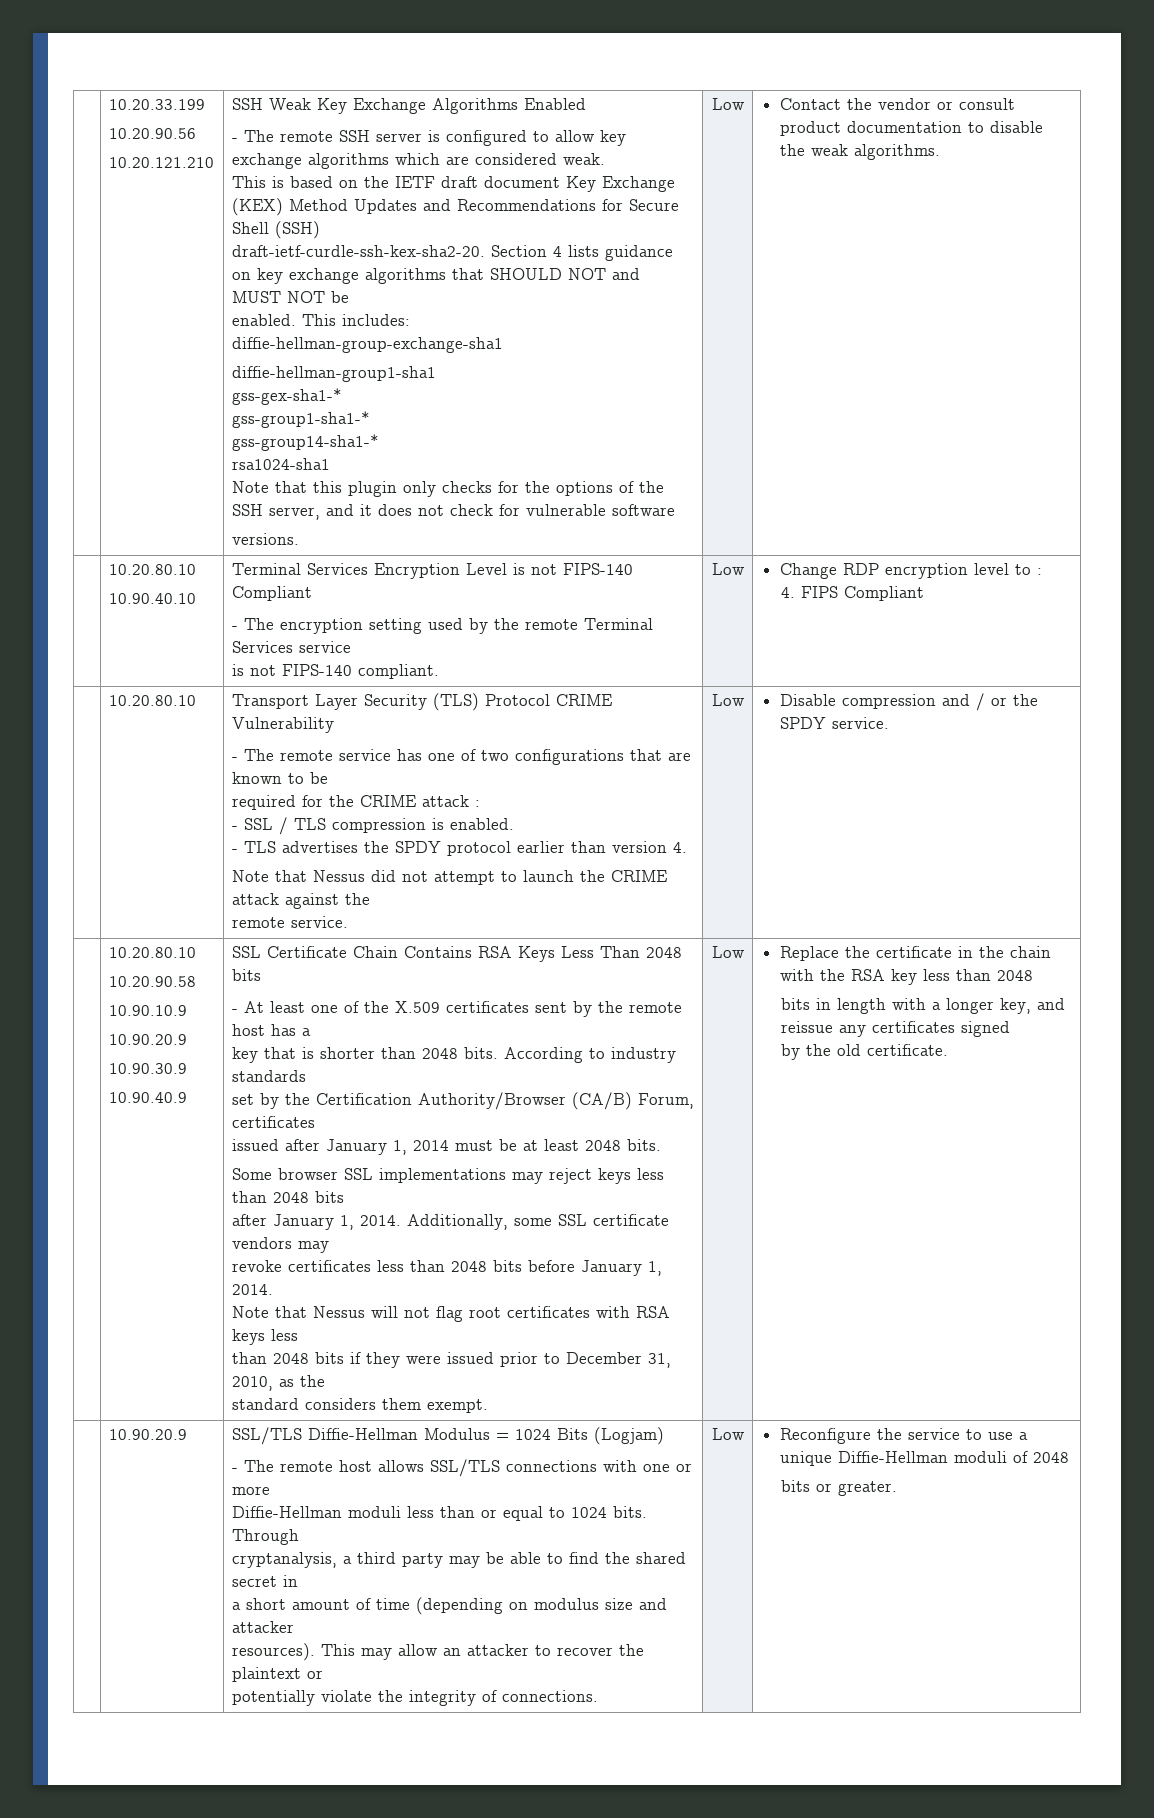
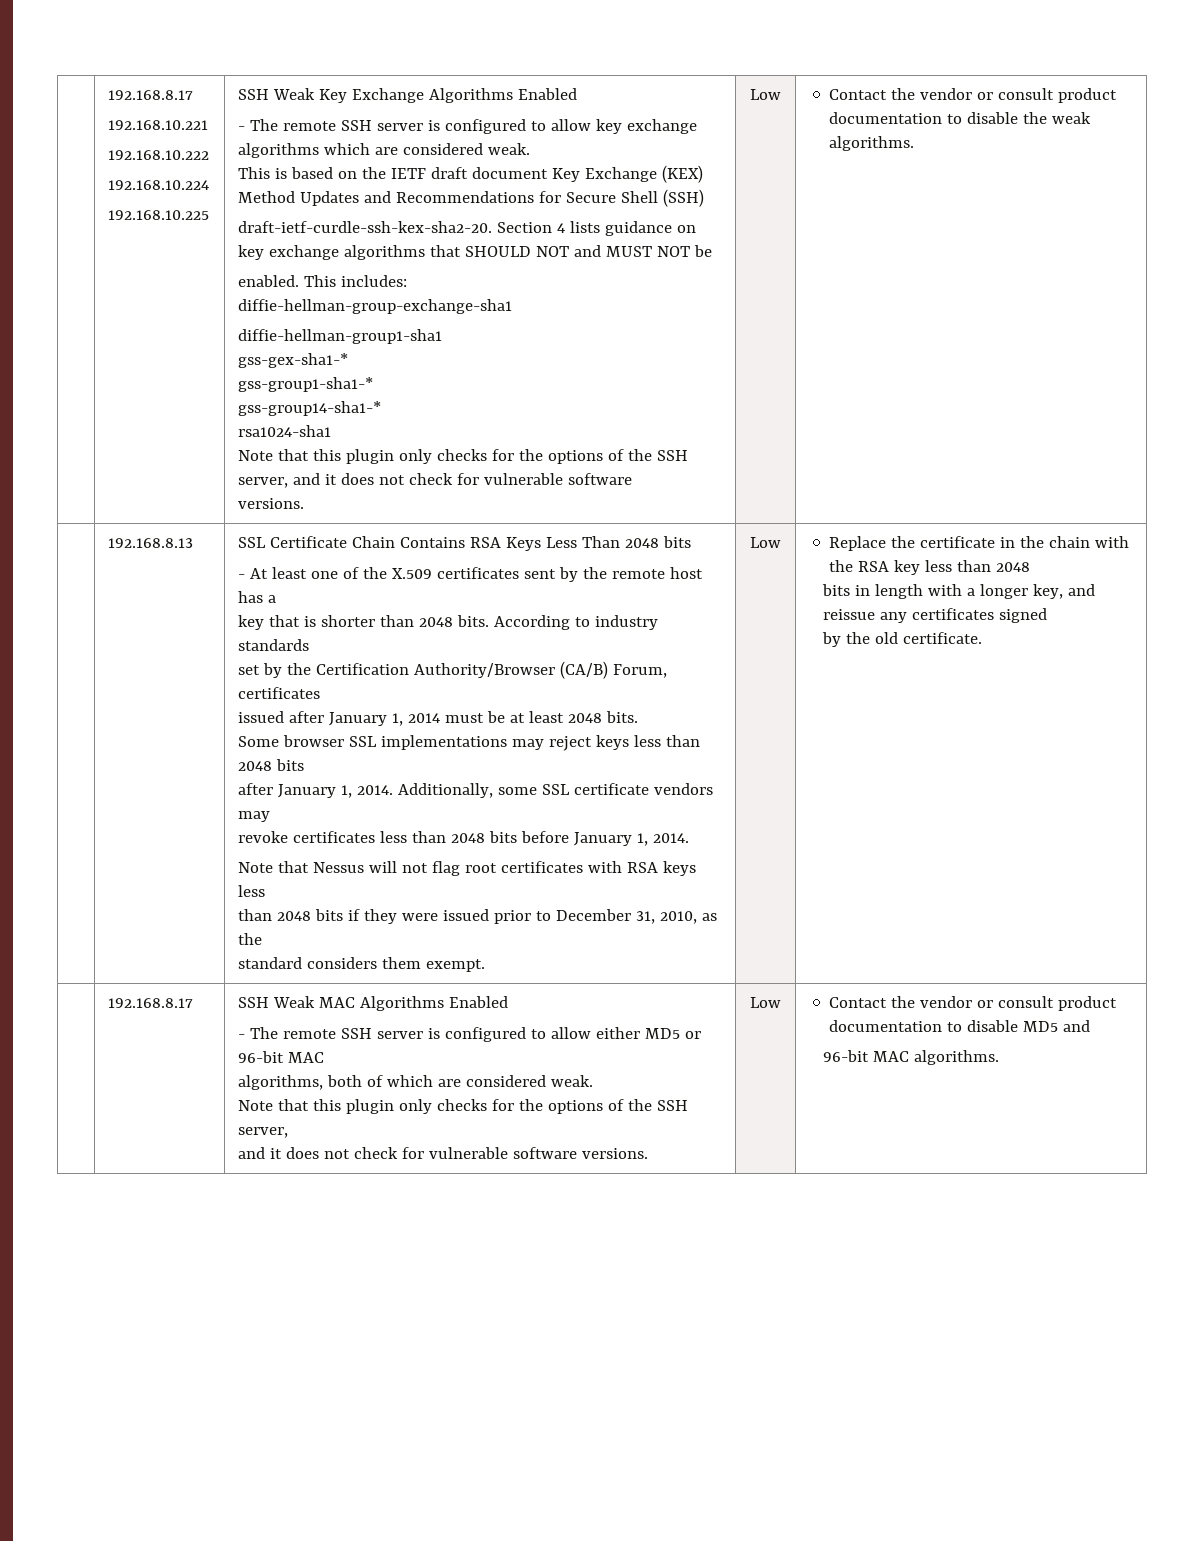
[108,99,205,110] [108,128,196,139] [108,157,214,168] | 10.20.33.199 // 10.20.90.56 // 10.20.121.210 -> [107,90,193,100] [107,120,208,130] [107,150,209,160] [107,180,209,190] [107,210,209,220] | 192.168.8.17 // 192.168.10.221 // 192.168.10.222 // 192.168.10.224 // 192.168.10.225
[108,564,196,575] [108,593,196,604] [231,563,633,579] [231,586,312,601] [231,618,653,634] [231,641,351,653] [231,664,439,679] [711,563,745,575] [779,563,1042,579] [780,586,924,601] [108,695,196,706] [231,693,612,711] [231,717,334,733] [231,749,691,765] [231,772,328,784] [231,795,480,810] [231,817,514,835] [231,841,687,856] [231,870,667,885] [231,893,370,909] [231,916,348,928] [711,694,745,706] [779,693,1038,711] [779,717,889,729] [108,947,196,958] [108,976,196,987] [108,1005,187,1016] [108,1034,187,1045] [108,1063,187,1074] [108,1092,187,1103] 10.20.80.10 // 10.90.40.10 | Terminal Services Encryption Level is not FIPS-140 Compliant // - The encryption setting used by the remote Terminal Services service // is not FIPS-140 compliant. | Low | Change RDP encryption level to : // 4. FIPS Compliant // | 10.20.80.10 | Transport Layer Security (TLS) Protocol CRIME Vulnerability // - The remote service has one of two configurations that are known to be // required for the CRIME attack : // - SSL / TLS compression is enabled. // - TLS advertises the SPDY protocol earlier than version 4. // Note that Nessus did not attempt to launch the CRIME attack against the // remote service. | Low | Disable compression and / or the SPDY service. // | 10.20.80.10 // 10.20.90.58 // 10.90.10.9 // 10.90.20.9 // 10.90.30.9 // 10.90.40.9 -> [107,538,193,548] 192.168.8.13
[108,1429,187,1440] [231,1427,664,1445] [231,1459,692,1477] [231,1486,270,1495] [231,1506,647,1521] [231,1529,299,1545] [231,1552,686,1568] [231,1575,298,1587] [231,1597,667,1615] [231,1621,294,1633] [231,1643,644,1661] [231,1667,323,1682] [231,1690,598,1706] [711,1428,745,1440] [779,1428,1028,1444] [779,1451,1069,1466] [780,1480,897,1496] 10.90.20.9 | SSL/TLS Diffie-Hellman Modulus = 1024 Bits (Logjam) // - The remote host allows SSL/TLS connections with one or more // Diffie-Hellman moduli less than or equal to 1024 bits. Through // cryptanalysis, a third party may be able to find the shared secret in // a short amount of time (depending on modulus size and attacker // resources). This may allow an attacker to recover the plaintext or // potentially violate the integrity of connections. | Low | Reconfigure the service to use a unique Diffie-Hellman moduli of 2048 // bits or greater. -> [107,998,193,1008] [237,996,508,1011] [237,1027,701,1042] [237,1051,324,1063] [237,1075,593,1090] [237,1099,688,1114] [237,1127,288,1138] [237,1147,648,1159] [750,997,781,1008] [829,996,1118,1011] [829,1020,1091,1032] [823,1050,1000,1065] 192.168.8.17 | SSH Weak MAC Algorithms Enabled // - The remote SSH server is configured to allow either MD5 or 96-bit MAC // algorithms, both of which are considered weak. // Note that this plugin only checks for the options of the SSH server, // and it does not check for vulnerable software versions. | Low | Contact the vendor or consult product documentation to disable MD5 and // 96-bit MAC algorithms.

